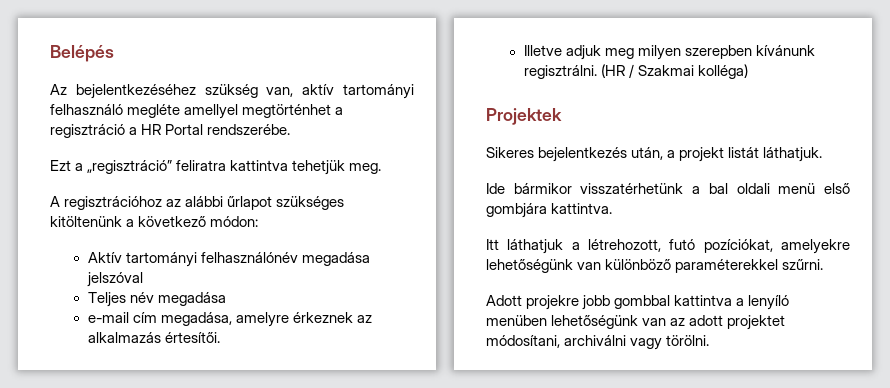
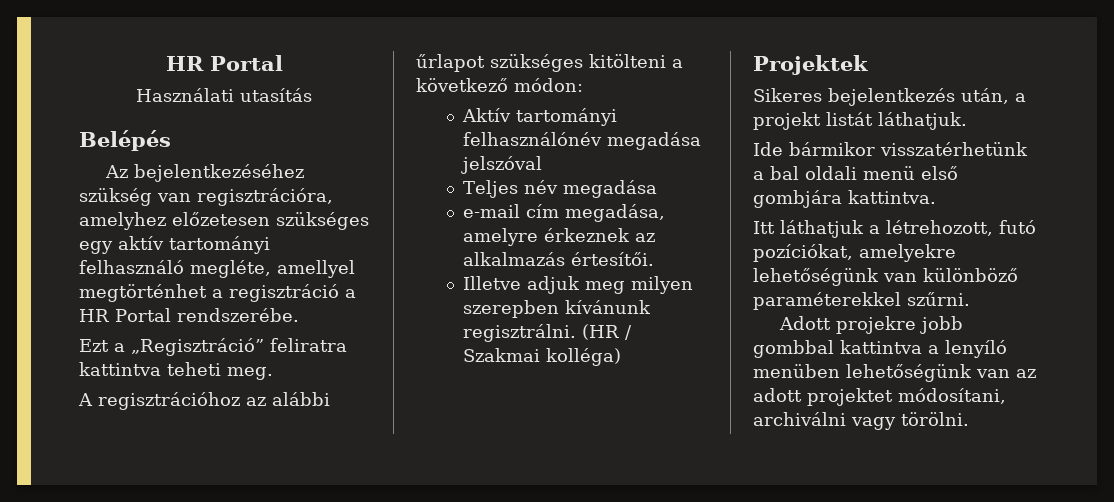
(50, 53) none -> [165,55,283,71] [136,88,312,102] HR Portal // Használati utasítás //
[266,87,294,97] van, -> [157,188,333,206] [79,212,369,230] [79,241,113,254] van regisztrációra, amelyhez előzetesen szükséges egy
[127,104,181,118] megléte -> [190,260,271,278] megléte,
[87,160,173,174] „regisztráció” -> [131,338,264,356] „Regisztráció”
[292,160,346,175] tehetjük -> [167,362,221,376] teheti
[50,216,122,227] kitöltenünk -> [589,54,666,68] kitölteni

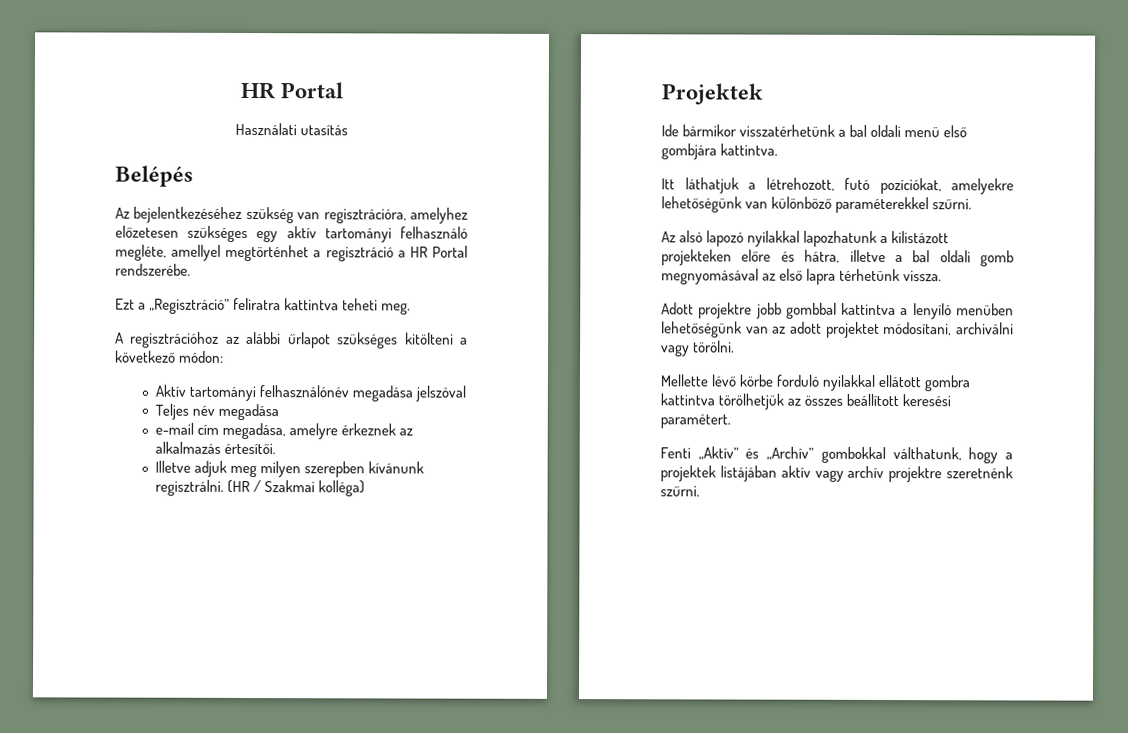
[753,88,1026,106] [753,112,967,130] // Sikeres bejelentkezés után, a projekt listát láthatjuk. -> (763, 94) none
(970, 299) none -> [661,230,950,247] [661,249,1014,267] [661,268,943,285] // Az alsó lapozó nyilakkal lapozhatunk a kilistázott projekteken előre és hátra, illetve a bal oldali gomb megnyomásával az első lapra térhetünk vissza.
[835,316,916,334] projekre -> [698,302,753,319] projektre
(969, 419) none -> [660,374,971,392] [660,393,952,410] [660,414,731,429] [660,446,1013,464] [660,465,1013,483] [660,485,700,497] // Mellette lévő körbe forduló nyilakkal ellátott gombra kattintva törölhetjük az összes beállított keresési paramétert. // Fenti „Aktív” és „Archív” gombokkal válthatunk, hogy a projektek listájában aktív vagy archív projektre szeretnénk szűrni.

